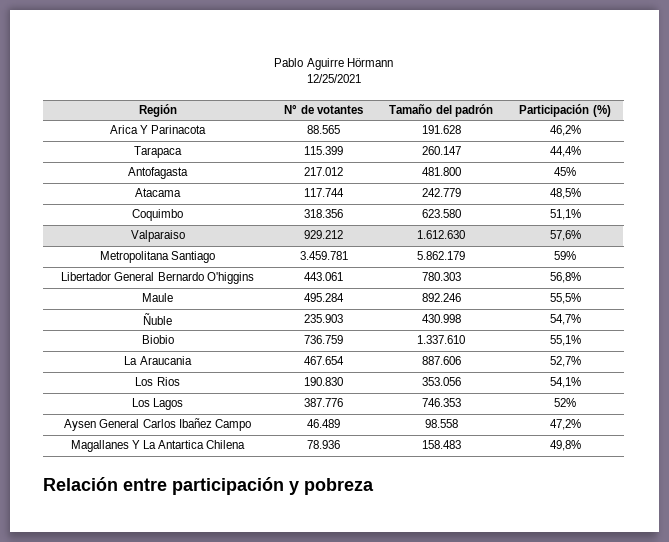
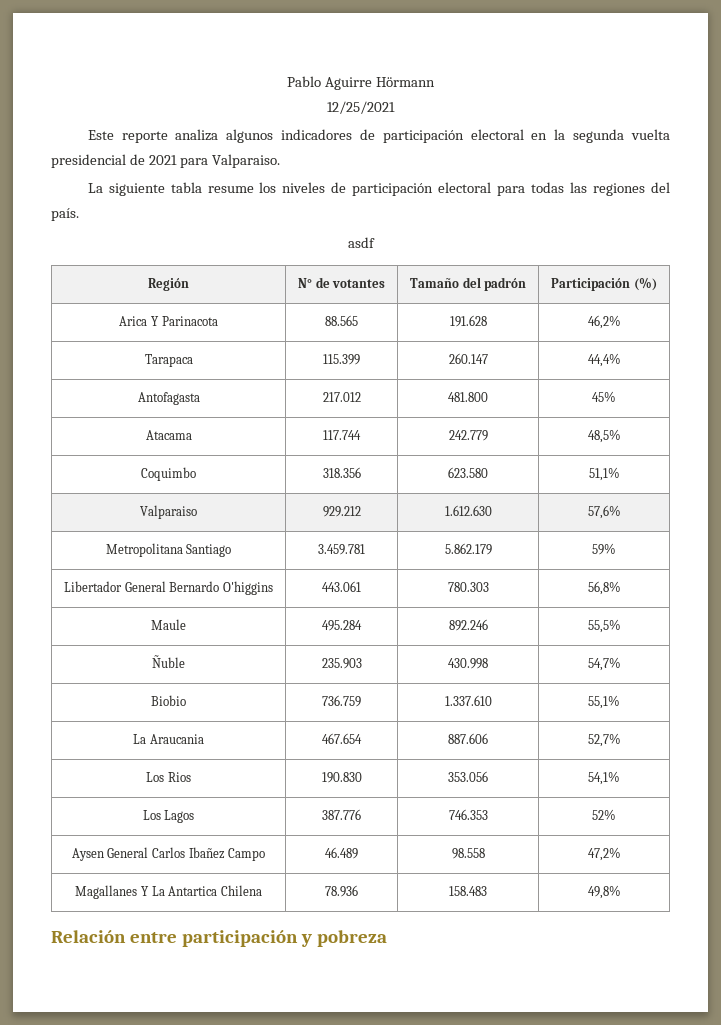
(361, 78) none -> [87,129,670,143] [51,154,280,168] [87,182,670,196] [51,208,79,221] [347,237,375,248] // Este reporte analiza algunos indicadores de participación electoral en la segunda vuelta presidencial de 2021 para Valparaiso. // La siguiente tabla resume los niveles de participación electoral para todas las regiones del país. // asdf

